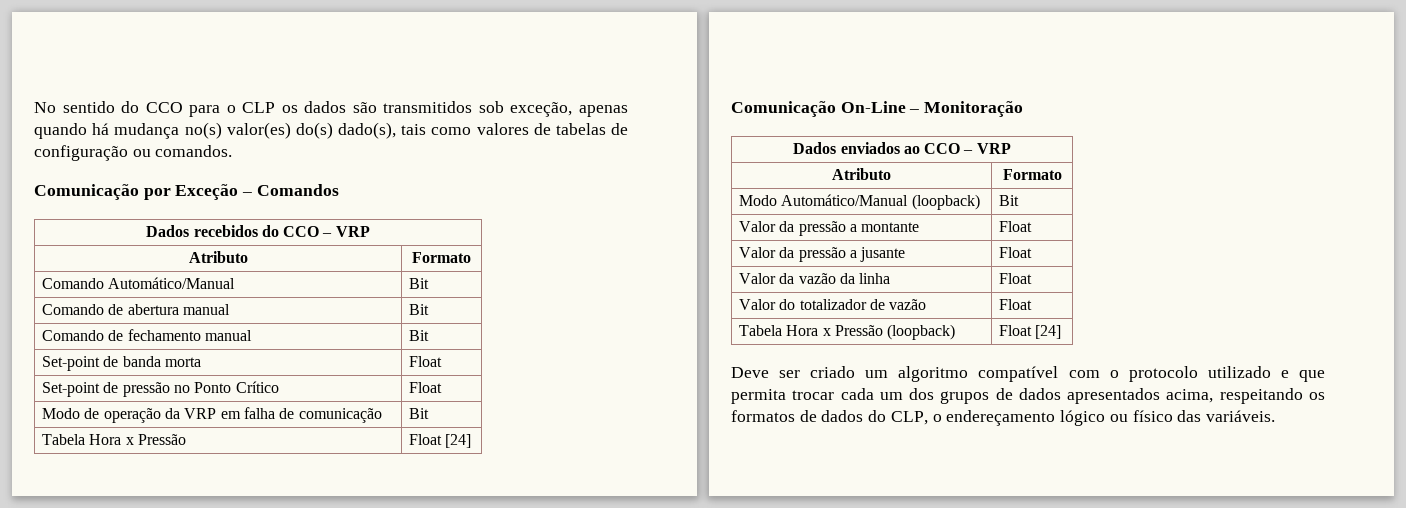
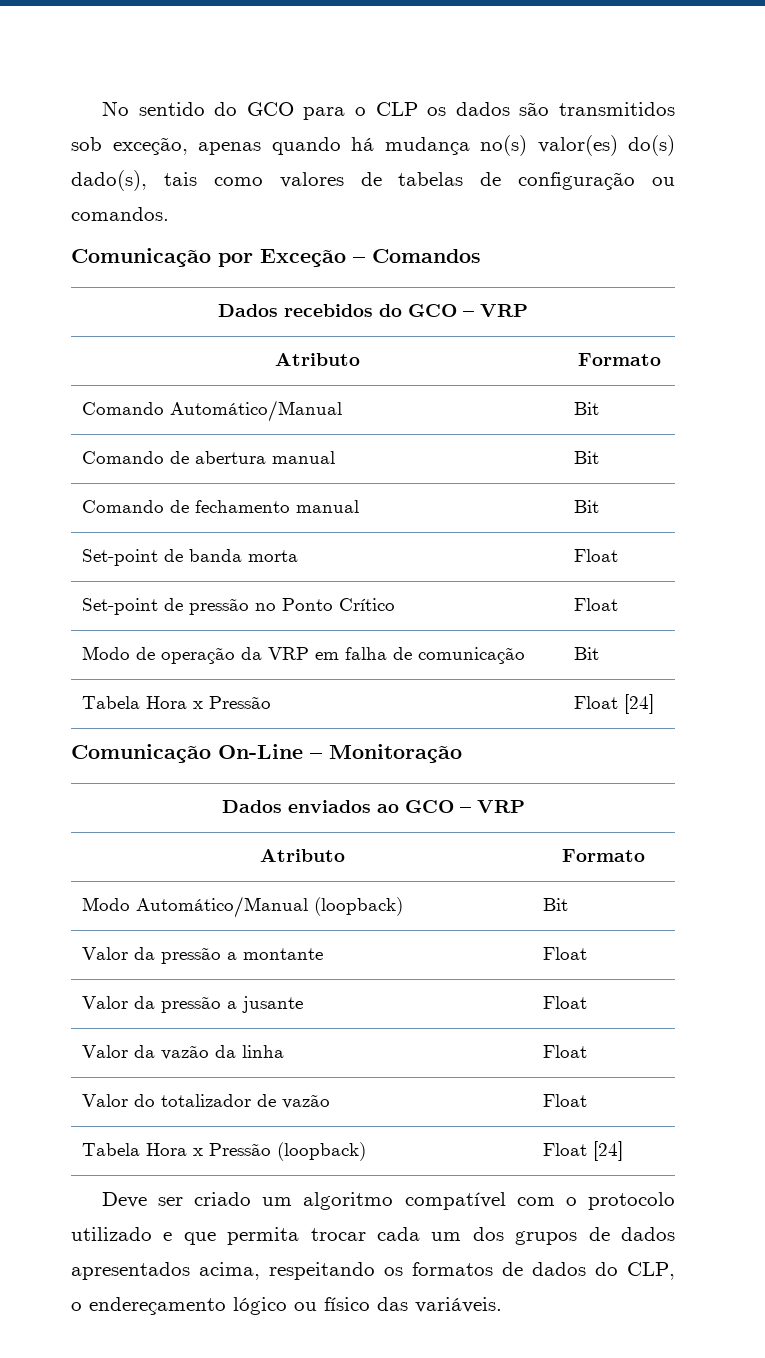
[145,102,183,113] CCO -> [246,102,294,116] GCO
[283,226,320,237] CCO -> [408,304,457,317] GCO
[924,143,961,154] CCO -> [404,800,454,813] GCO

